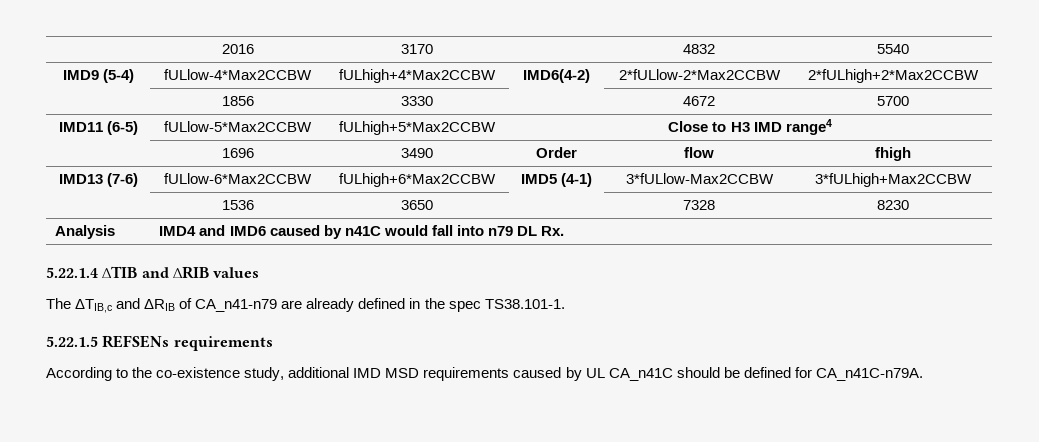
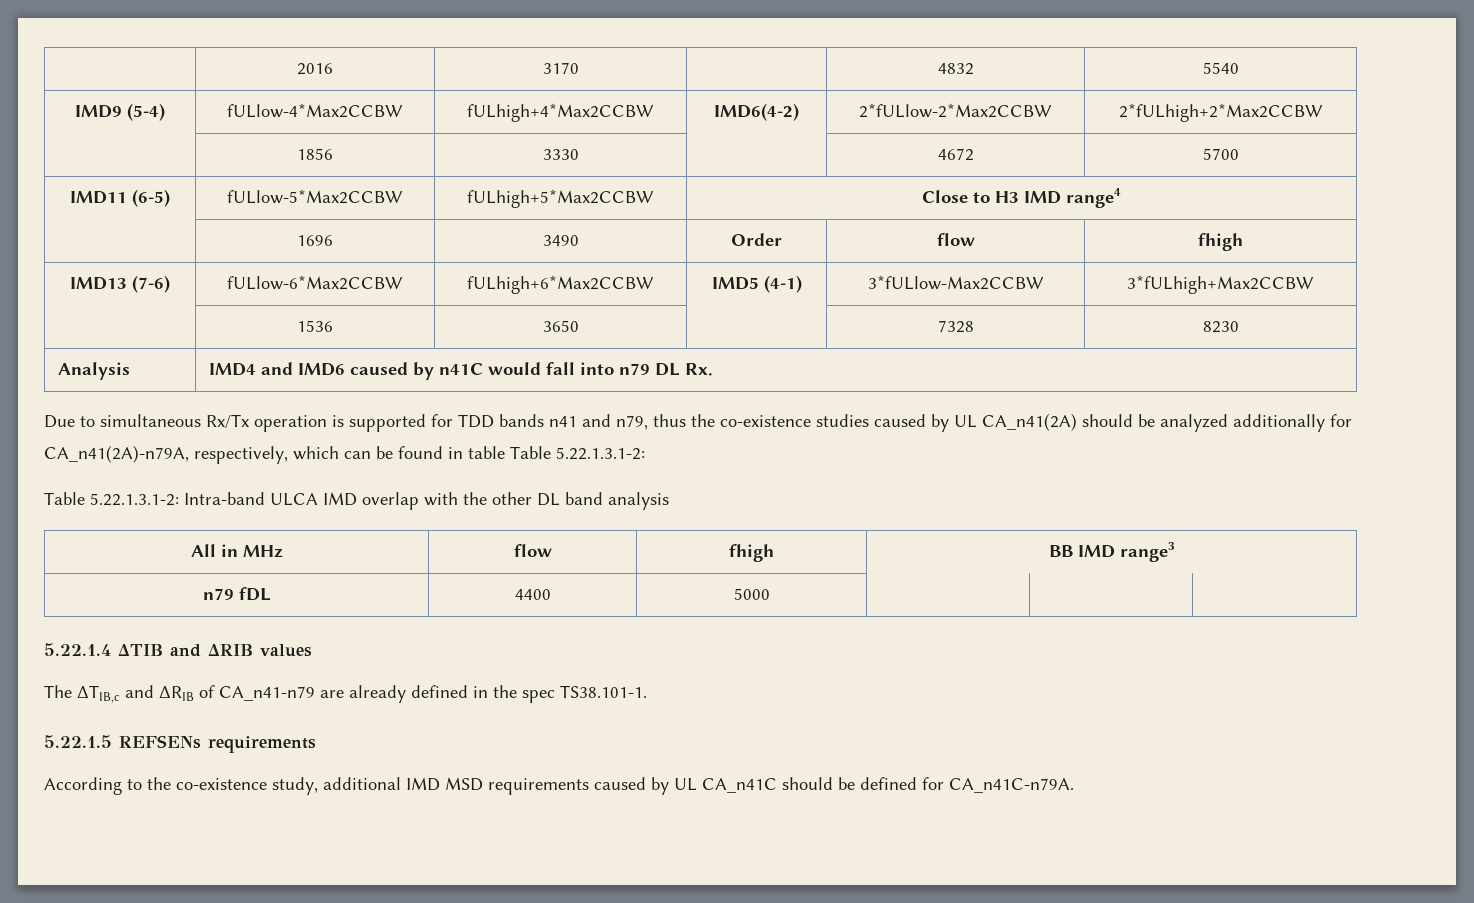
(564, 231) none -> [44,413,1352,432] [44,445,645,464] [44,492,669,510] [190,544,283,558] [513,544,552,557] [729,544,774,562] [1048,542,1175,562] [202,587,271,601] [514,589,551,600] [733,588,770,600] // Due to simultaneous Rx/Tx operation is supported for TDD bands n41 and n79, thus the co-existence studies caused by UL CA_n41(2A) should be analyzed additionally for CA_n41(2A)-n79A, respectively, which can be found in table Table 5.22.1.3.1-2: // Table 5.22.1.3.1-2: Intra-band ULCA IMD overlap with the other DL band analysis // All in MHz | flow | fhigh | BB IMD range3 // n79 fDL | 4400 | 5000 | | |

